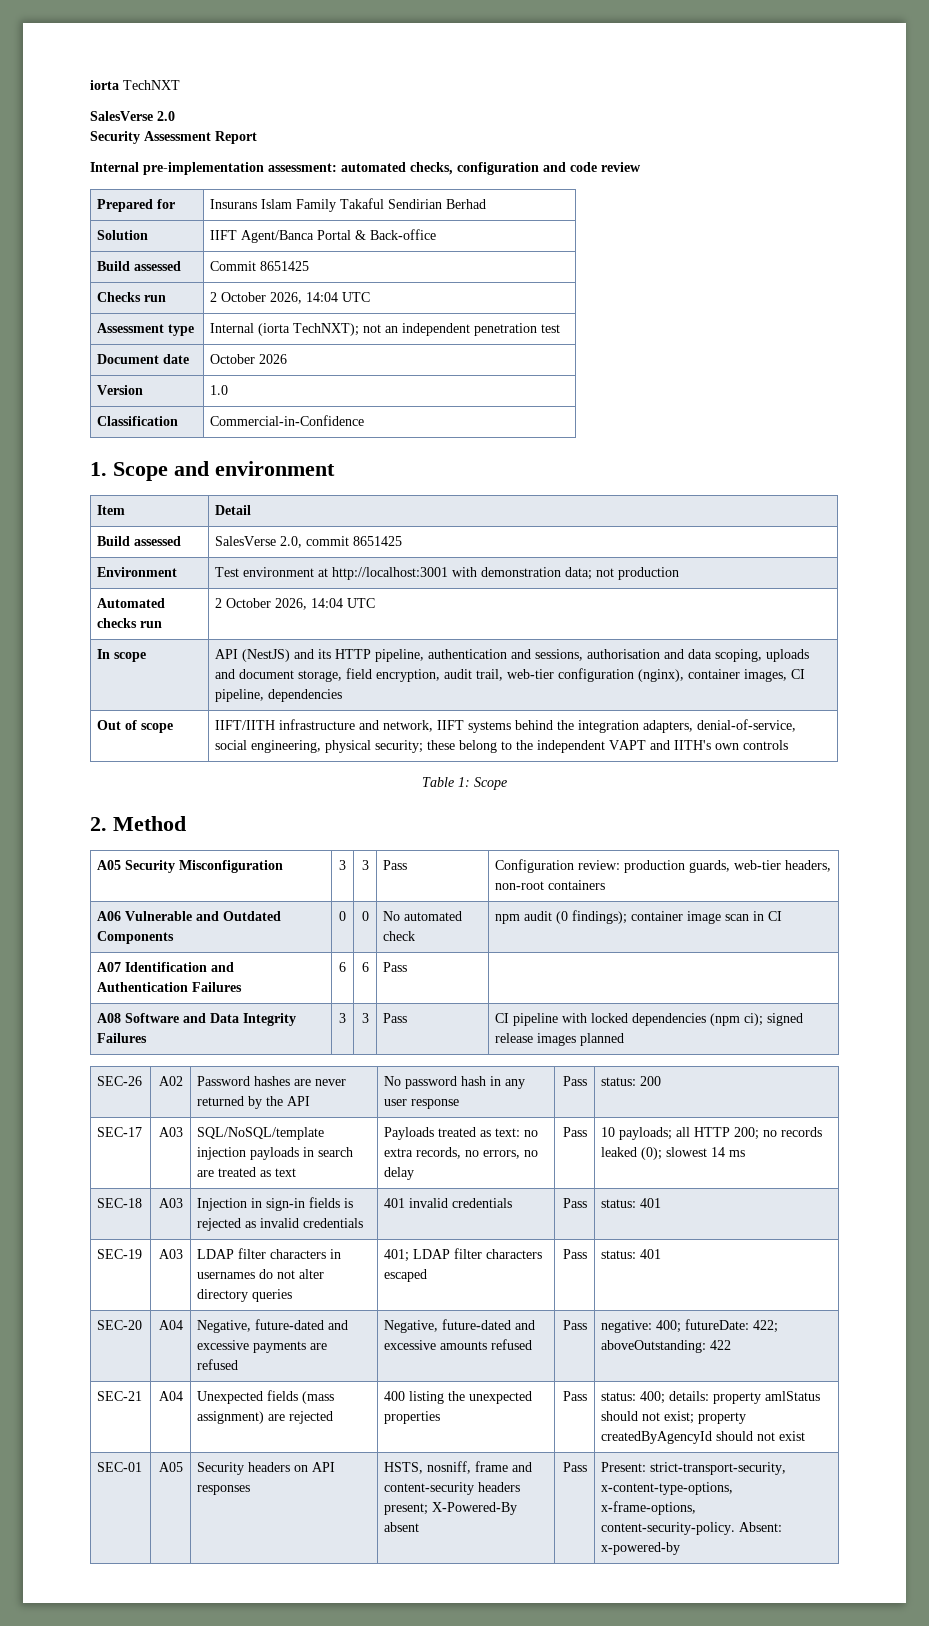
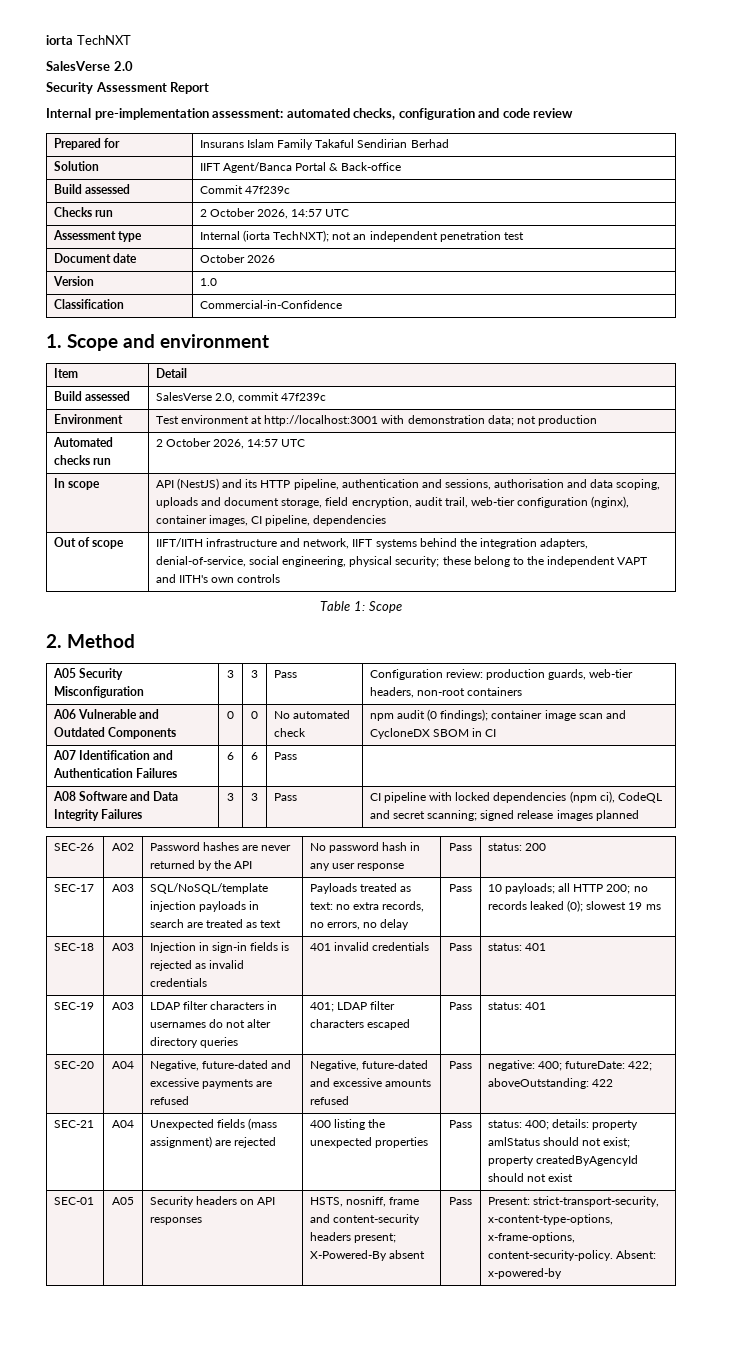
[260,261,310,271] 8651425 -> [245,186,291,194] 47f239c
[306,292,339,302] 14:04 -> [291,209,323,217] 14:57
[353,536,403,546] 8651425 -> [281,393,327,401] 47f239c
[311,598,344,608] 14:04 -> [247,439,279,447] 14:57
(750, 917) none -> [605,710,626,719] [370,728,470,739] and CycloneDX SBOM
[744,1013,764,1026] ci); -> [599,791,662,803] [370,810,478,821] ci), CodeQL and secret scanning;
[711,1147,726,1157] 14 -> [628,902,643,910] 19

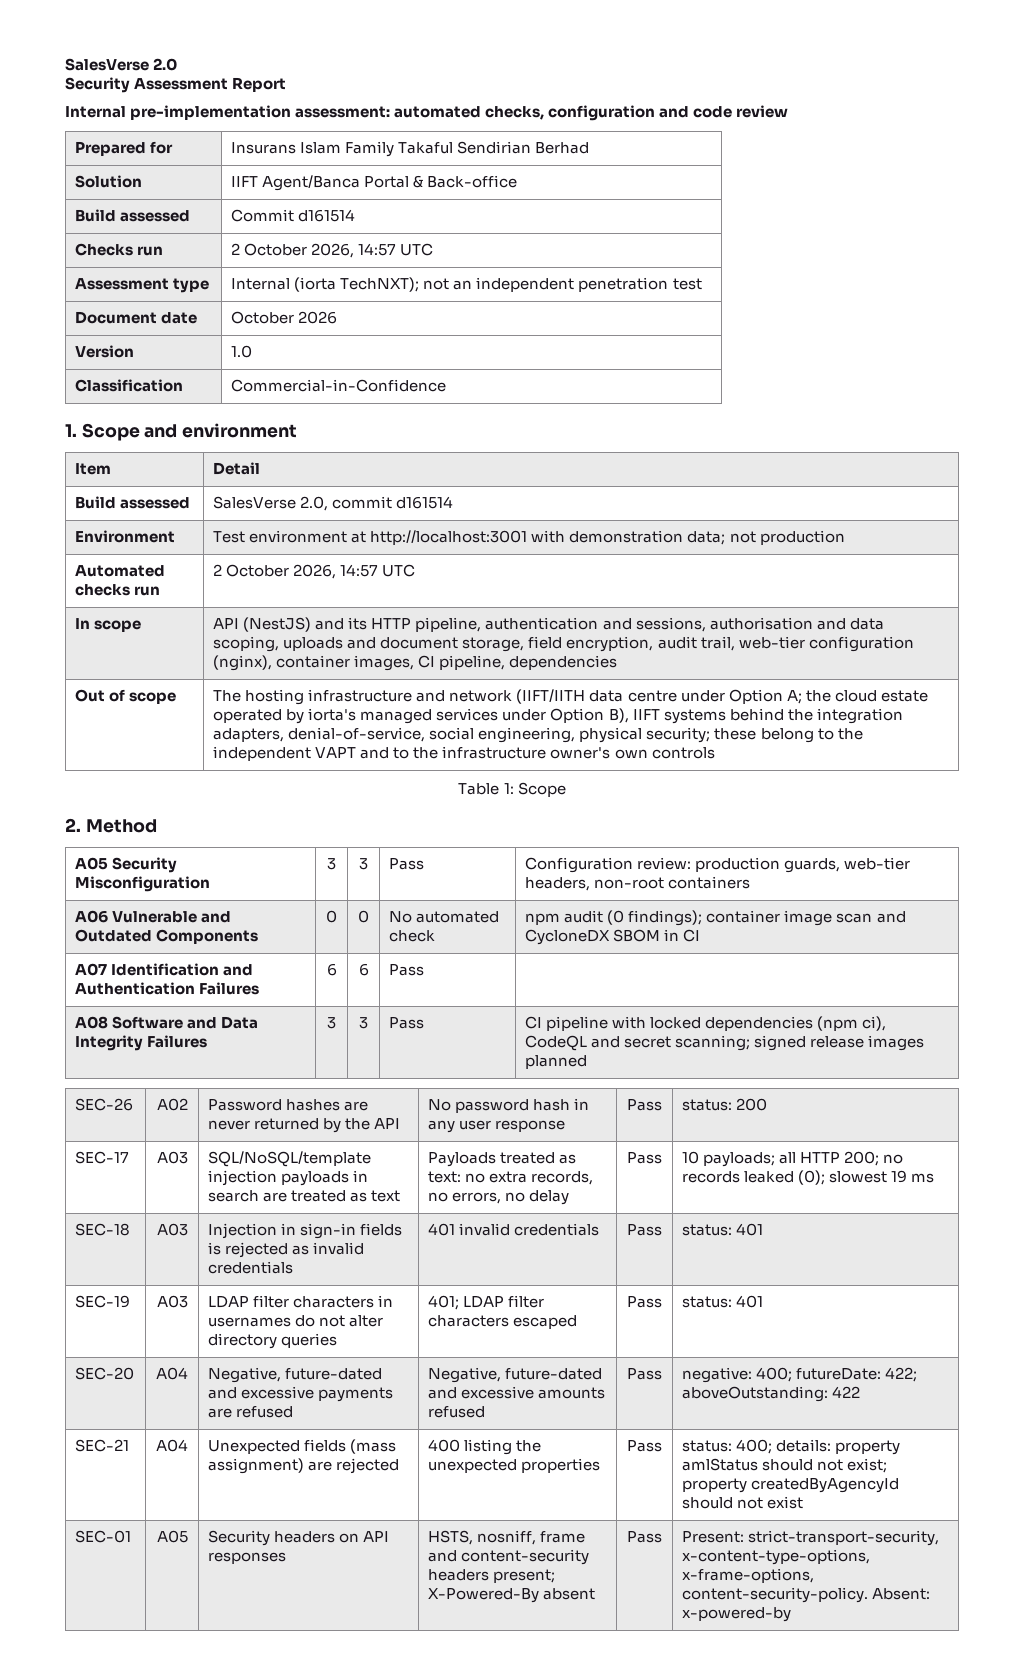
[46,35,131,45] iorta TechNXT // -> (65, 64) none
[245,186,291,194] 47f239c -> [298,209,356,222] d161514
[281,393,327,401] 47f239c -> [396,496,454,509] d161514
[156,538,350,549] IIFT/IITH infrastructure and network, -> [213,689,928,705] [213,708,629,724] The hosting infrastructure and network (IIFT/IITH data centre under Option A; the cloud estate operated by iorta's managed services under Option B),
[179,575,209,583] IITH's -> [393,746,611,759] to the infrastructure owner's

